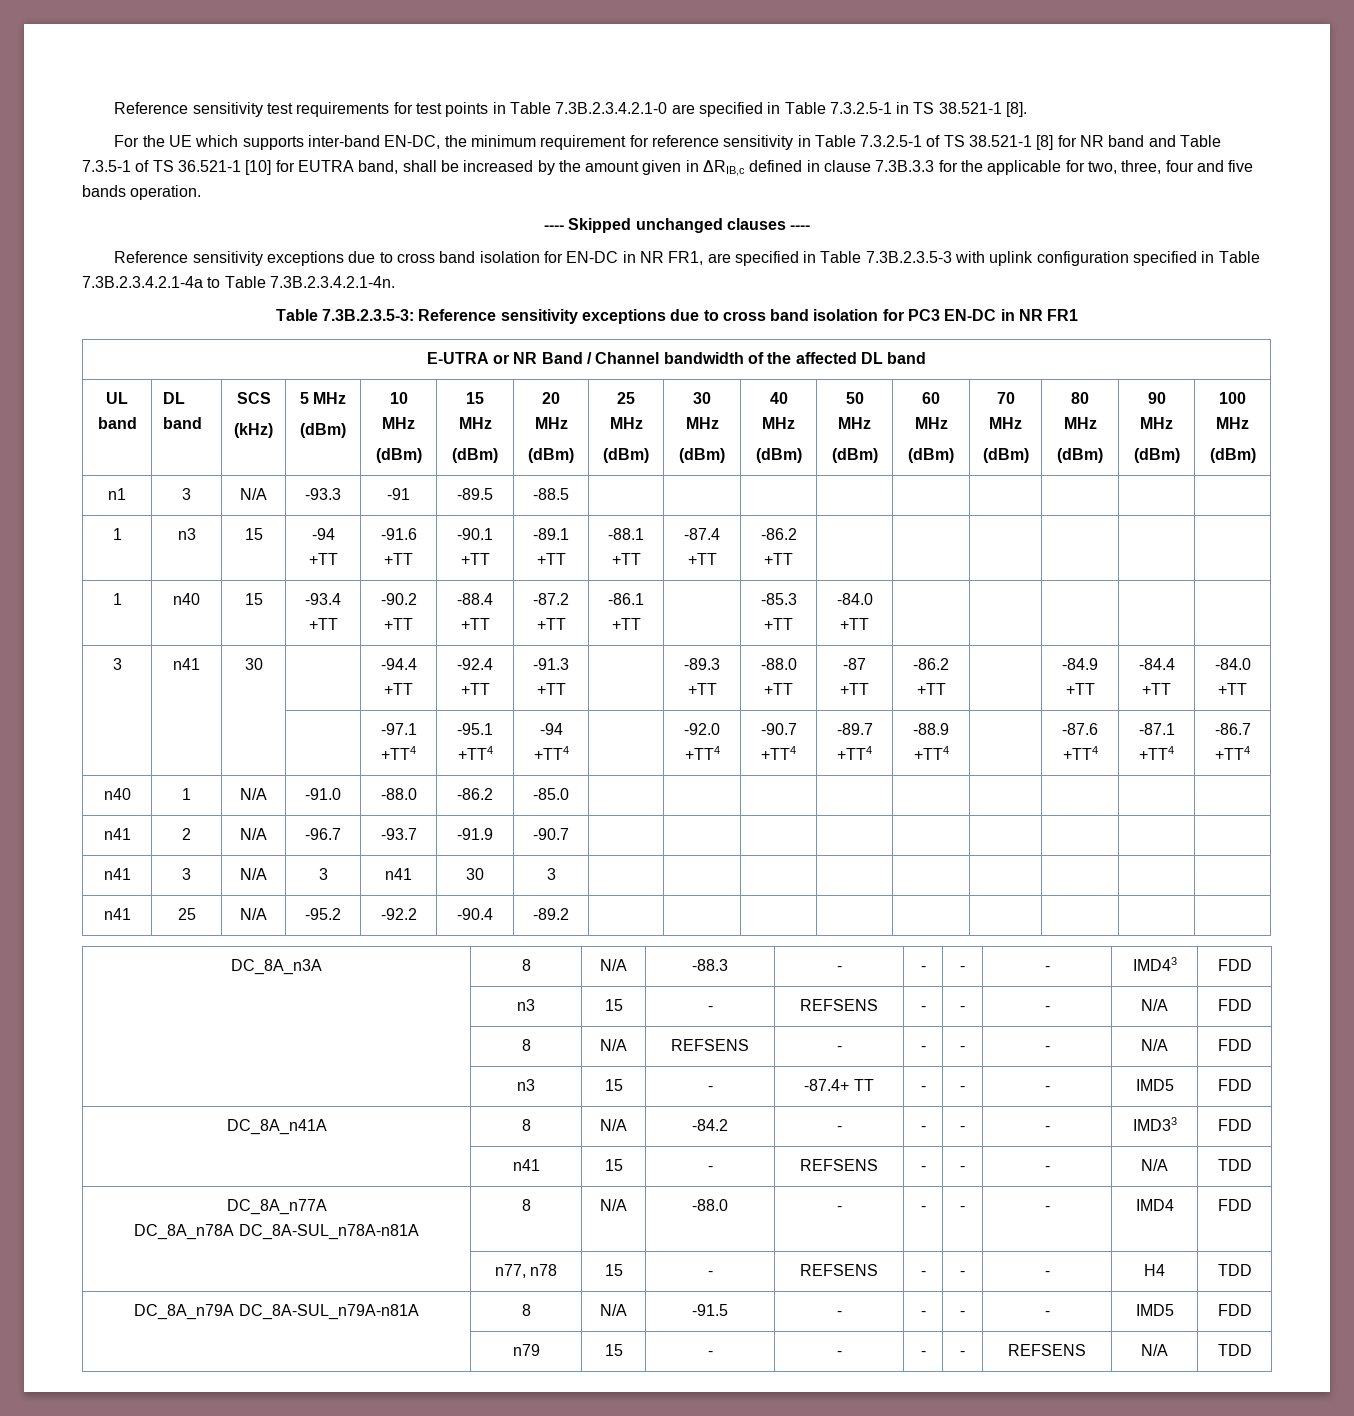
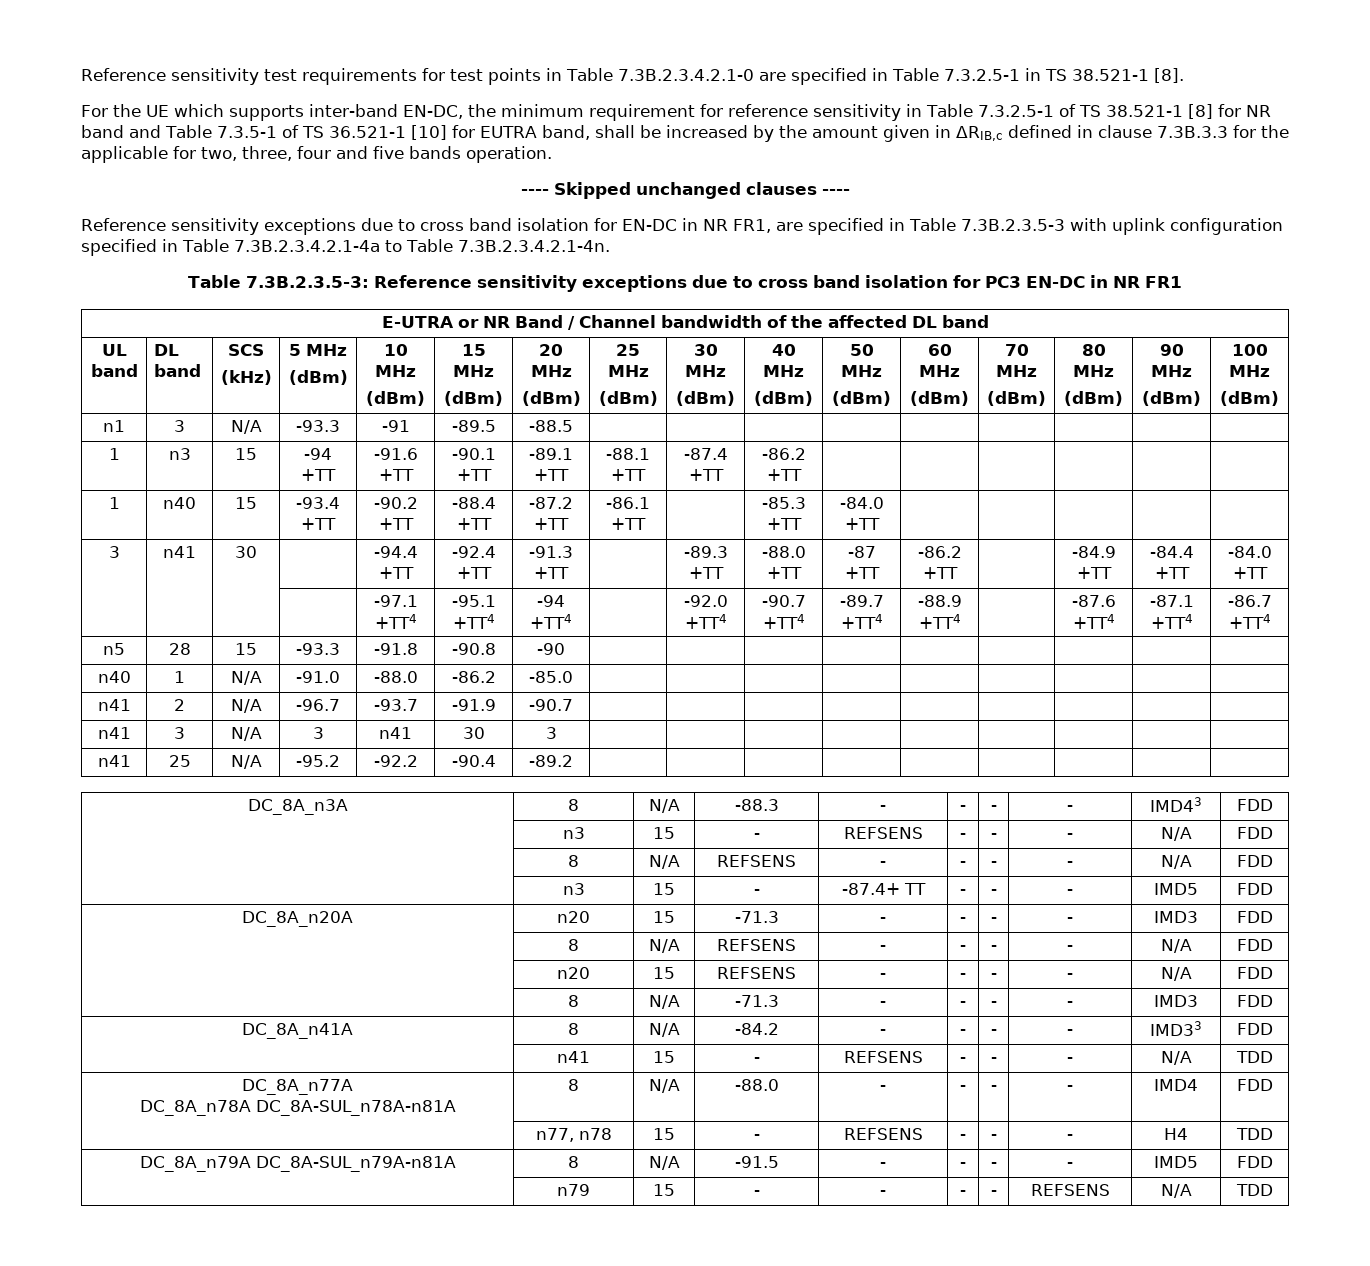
(1250, 753) none -> [103,643,125,655] [168,643,191,655] [235,643,257,655] [296,643,340,655] [373,643,418,655] [451,643,496,655] [537,643,565,655] // n5 | 28 | 15 | -93.3 | -91.8 | -90.8 | -90 | | | | | | | | |
(1252, 1085) none -> [242,911,353,927] [557,911,590,923] [653,911,675,923] [734,911,779,923] [880,917,886,923] [960,917,966,923] [990,917,997,923] [1067,917,1073,923] [1154,911,1198,923] [1236,911,1273,923] [568,939,579,951] [648,939,680,953] [717,939,796,951] [880,945,886,951] [960,945,966,951] [990,945,997,951] [1067,945,1073,951] [1160,939,1192,953] [1236,939,1273,951] [557,967,590,979] [653,967,675,979] [717,967,796,979] [880,973,886,979] [960,973,966,979] [990,973,997,979] [1067,973,1073,979] [1160,967,1192,981] [1236,967,1273,979] [568,995,579,1007] [648,995,680,1009] [734,995,779,1007] [880,1001,886,1007] [960,1001,966,1007] [990,1001,997,1007] [1067,1001,1073,1007] [1154,995,1198,1007] [1236,995,1273,1007] // DC_8A_n20A | n20 | 15 | -71.3 | - | - | - | - | IMD3 | FDD // | 8 | N/A | REFSENS | - | - | - | - | N/A | FDD // | n20 | 15 | REFSENS | - | - | - | - | N/A | FDD // | 8 | N/A | -71.3 | - | - | - | - | IMD3 | FDD

